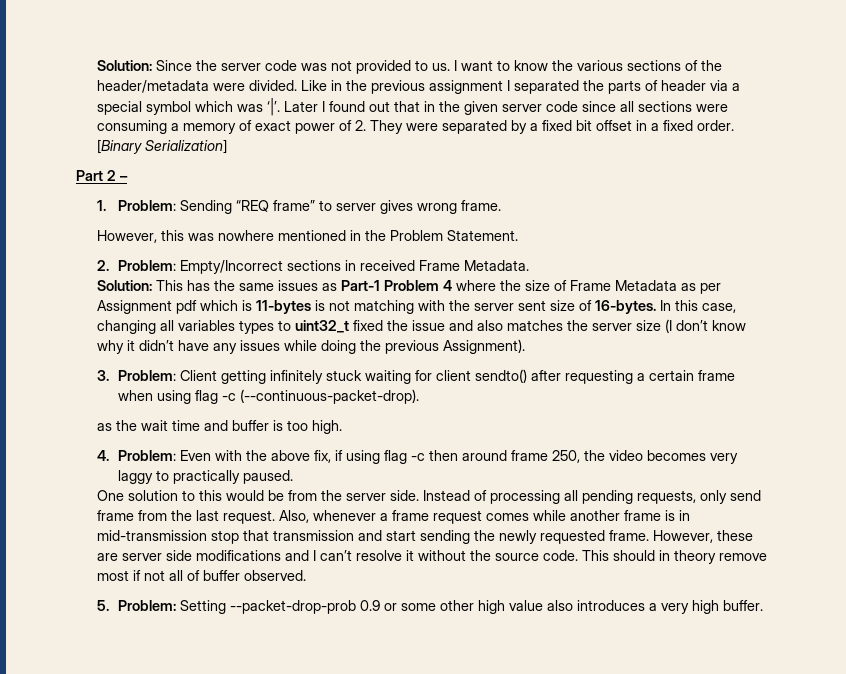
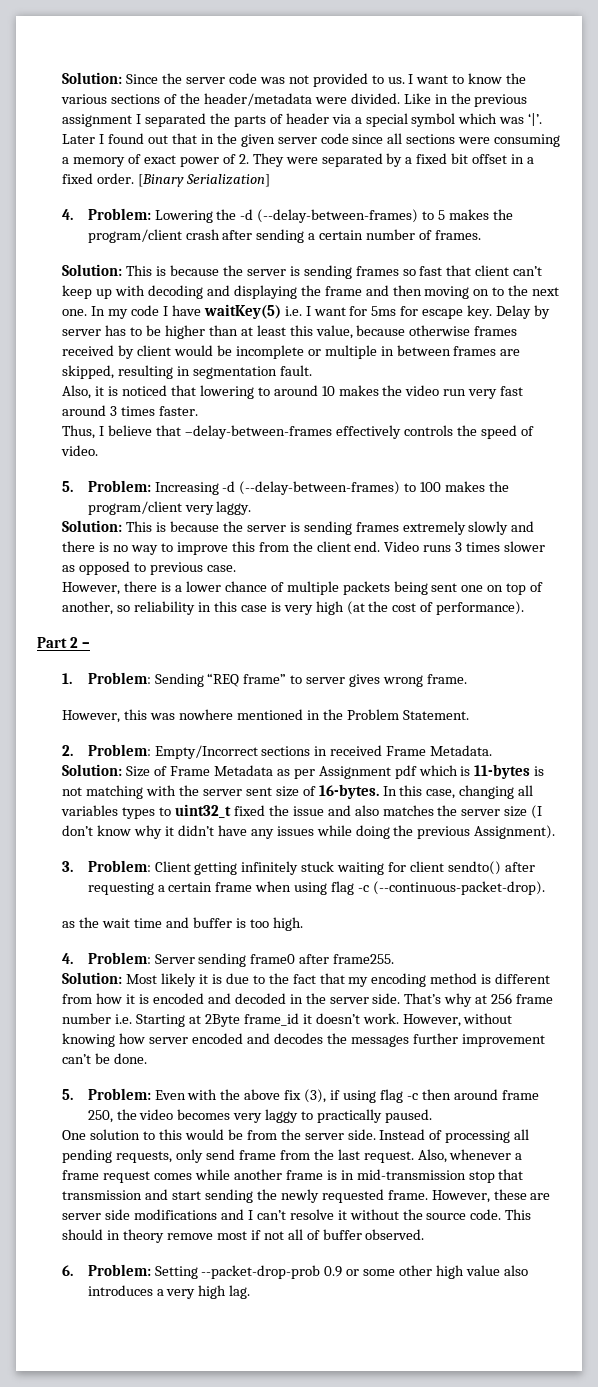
(227, 146) none -> [62,208,513,223] [87,229,481,243] [62,264,543,279] [62,285,560,299] [62,304,550,319] [62,325,518,339] [62,345,521,359] [62,365,312,379] [62,385,524,399] [62,405,199,416] [62,425,534,439] [61,445,99,456] [62,480,510,495] [87,501,252,515] [62,520,535,535] [62,541,546,555] [62,561,236,575] [62,581,544,595] [62,601,525,615] // 4. Problem: Lowering the -d (--delay-between-frames) to 5 makes the program/client crash after sending a certain number of frames. // Solution: This is because the server is sending frames so fast that client can’t keep up with decoding and displaying the frame and then moving on to the next one. In my code I have waitKey(5) i.e. I want for 5ms for escape key. Delay by server has to be higher than at least this value, because otherwise frames received by client would be incomplete or multiple in between frames are skipped, resulting in segmentation fault. // Also, it is noticed that lowering to around 10 makes the video run very fast around 3 times faster. // Thus, I believe that –delay-between-frames effectively controls the speed of video. // 5. Problem: Increasing -d (--delay-between-frames) to 100 makes the program/client very laggy. // Solution: This is because the server is sending frames extremely slowly and there is no way to improve this from the client end. Video runs 3 times slower as opposed to previous case. // However, there is a lower chance of multiple packets being sent one on top of another, so reliability in this case is very high (at the cost of performance).
[155,280,550,291] This has the same issues as Part-1 Problem 4 where the size -> [126,766,151,777] Size
(176, 455) none -> [154,953,395,967] [62,972,551,987] [62,993,554,1007] [62,1013,513,1027] [62,1033,545,1047] [62,1053,148,1064] [62,1088,151,1100] Server sending frame0 after frame255. // Solution: Most likely it is due to the fact that my encoding method is different from how it is encoded and decoded in the server side. That’s why at 256 frame number i.e. Starting at 2Byte frame_id it doesn’t work. However, without knowing how server encoded and decodes the messages further improvement can’t be done. // 5. Problem:
[313,450,331,463] fix, -> [284,1089,327,1103] fix (3),
[96,600,109,611] 5. -> [62,1265,74,1276] 6.
[722,600,763,611] buffer. -> [229,1285,251,1299] lag.

